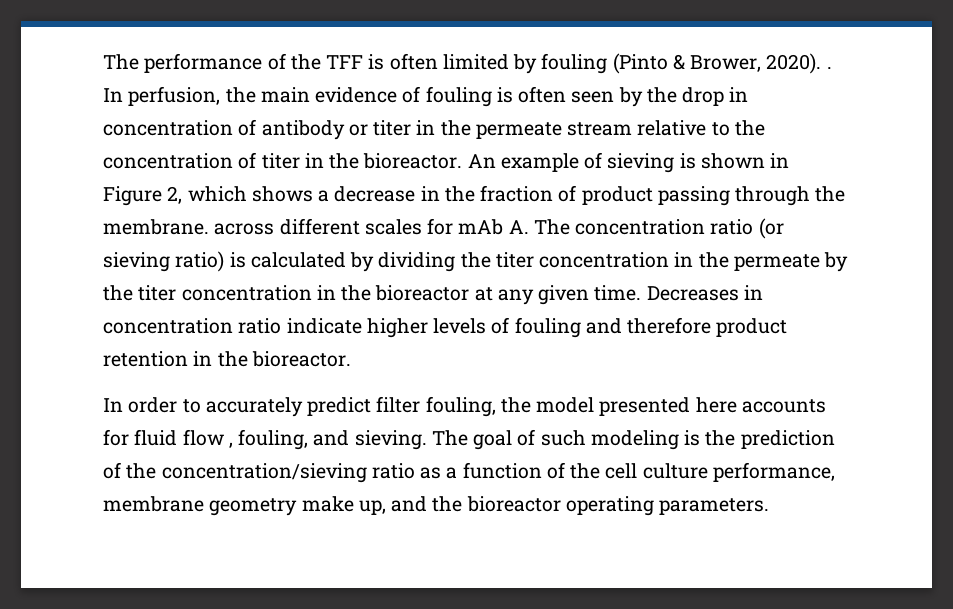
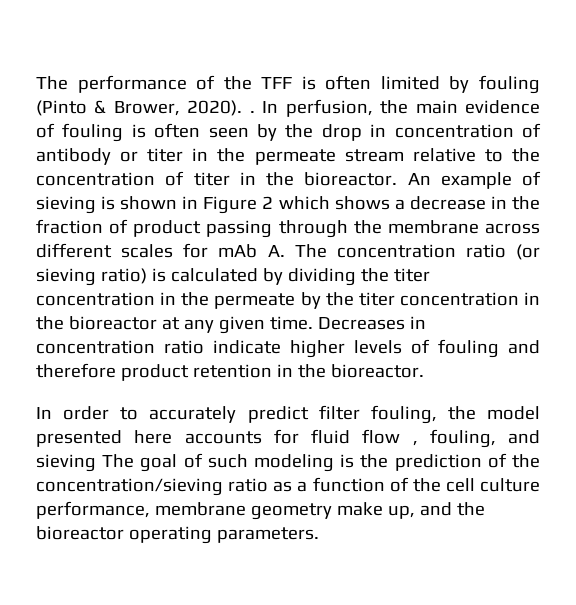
[167,186,183,204] 2, -> [262,196,274,209] 2
[103,219,209,235] membrane. -> [387,220,479,234] membrane
[354,430,427,450] sieving. -> [36,454,96,472] sieving

